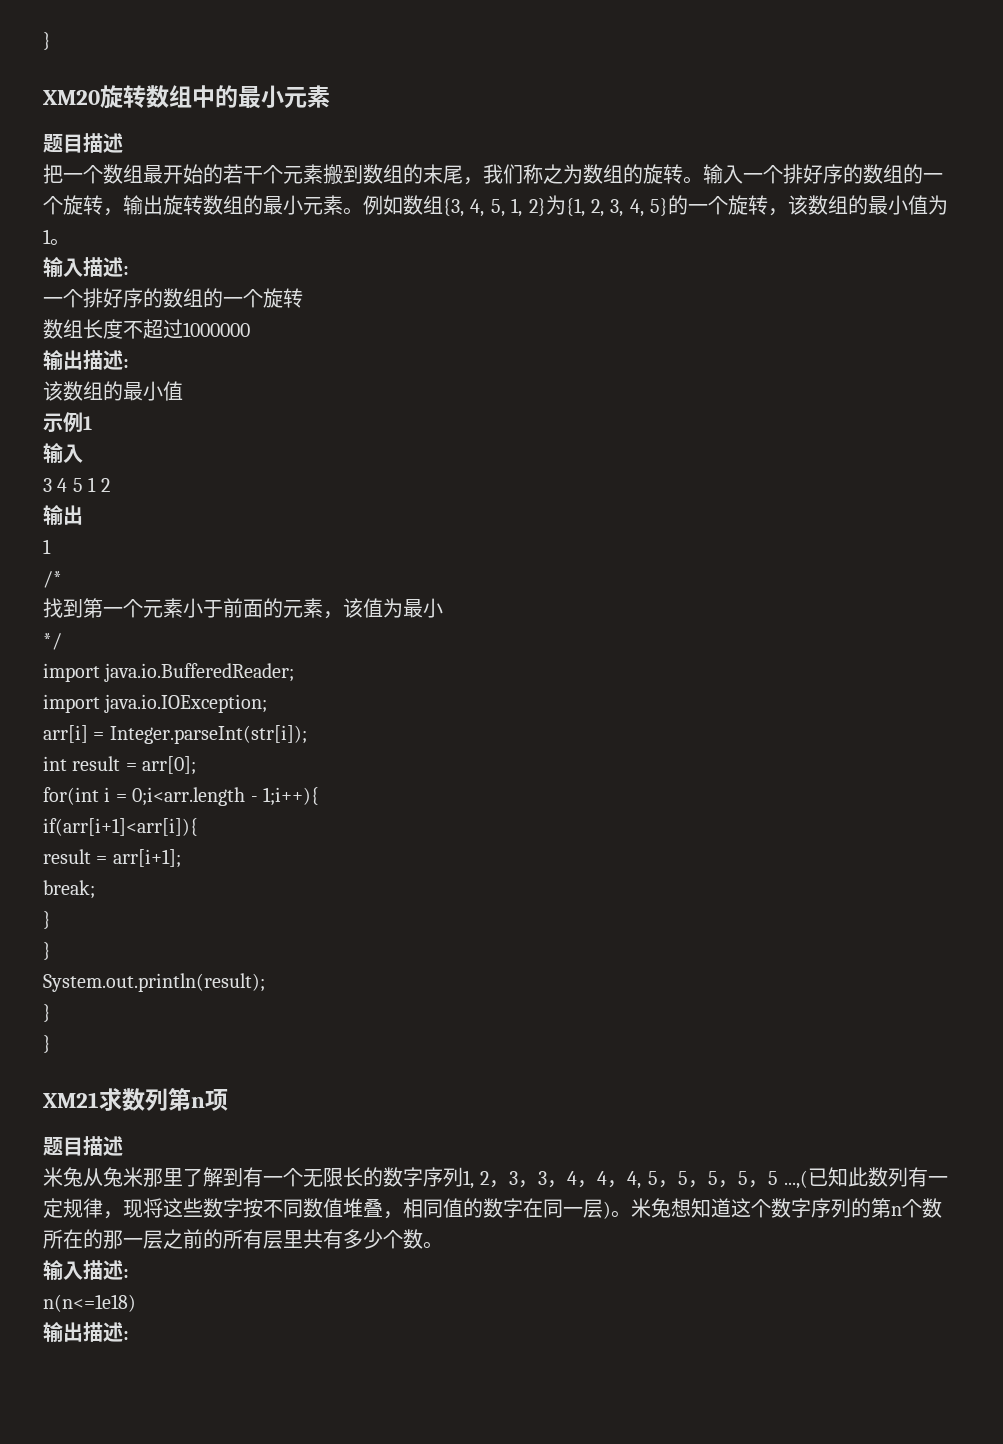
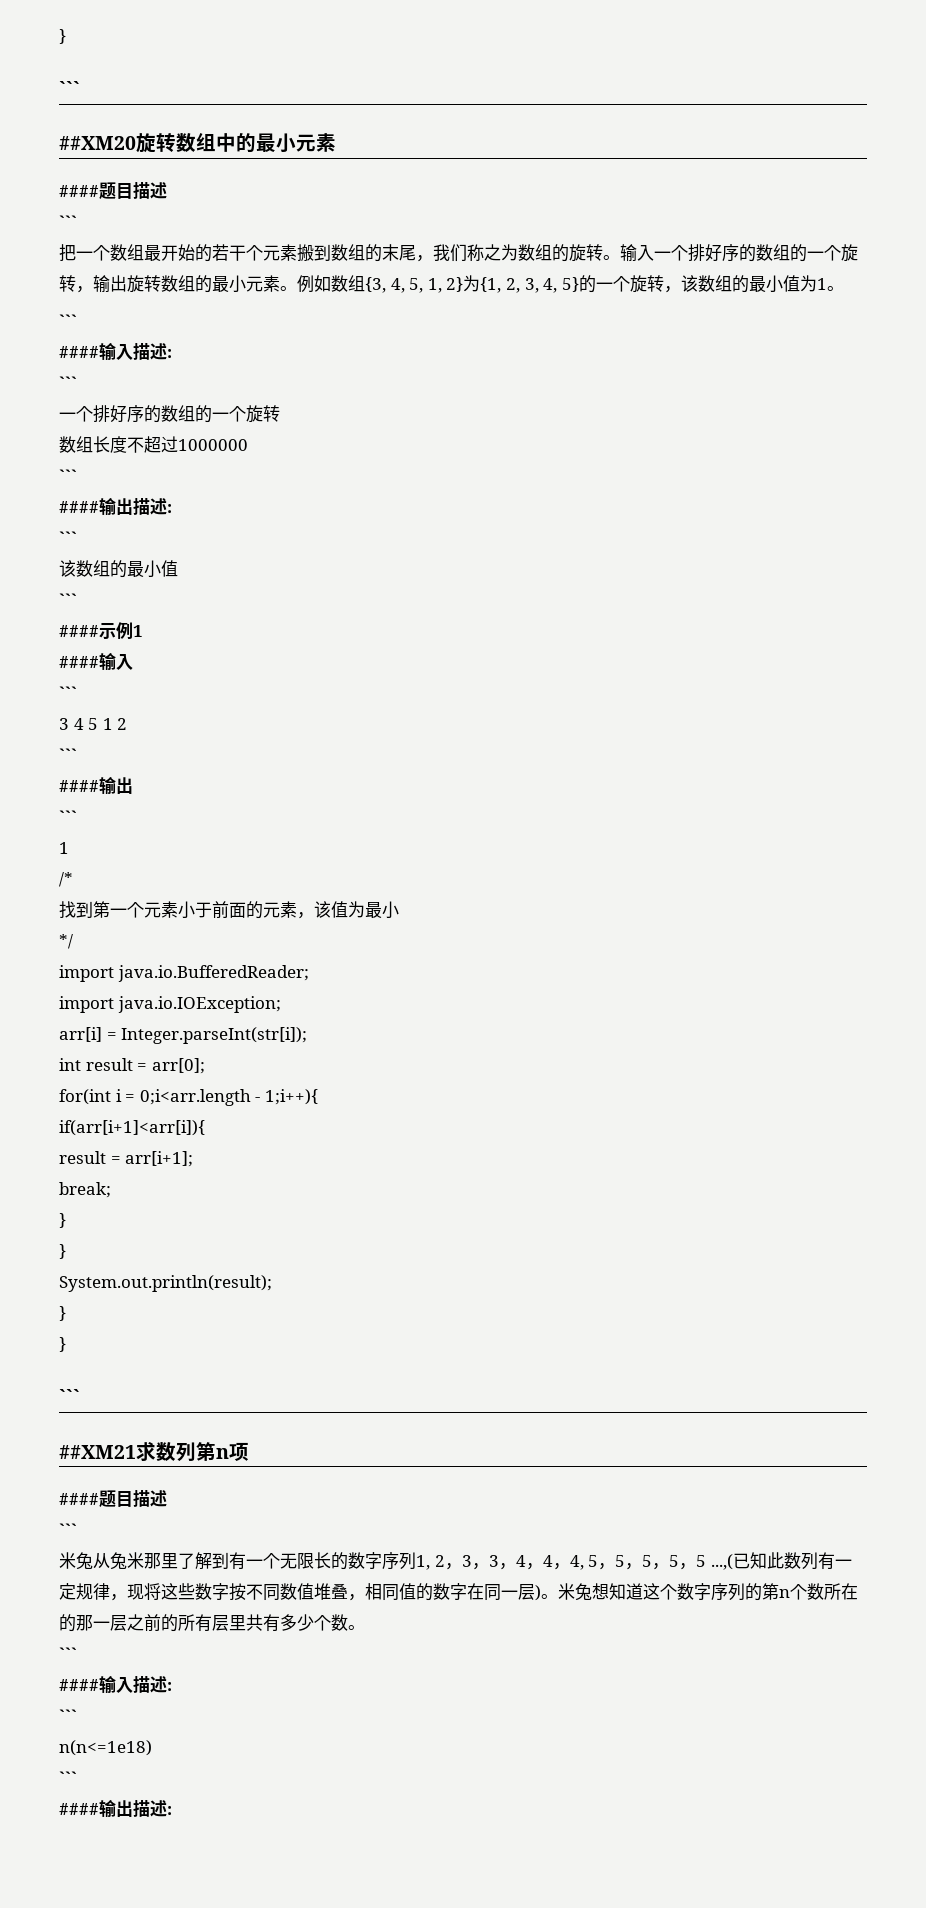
[43,32,51,50] [43,90,100,105] } // XM20 -> [59,29,66,44] [59,81,80,96] [59,136,136,150] } // ``` // ##XM20
[43,133,123,153] 题目描述 -> [59,182,167,199] [59,215,77,228] ####题目描述 // ```
[43,257,129,277] 输入描述: -> [59,314,77,327] [59,342,172,360] [59,376,77,389] ``` // ####输入描述: // ```
[43,350,129,370] 输出描述: -> [59,469,77,482] [59,497,172,515] [59,531,77,544] ``` // ####输出描述: // ```
(183, 391) none -> [59,593,77,606] [59,625,99,637] ``` // ####
[43,443,83,463] 输入 -> [59,652,133,670] [59,686,77,699] ####输入 // ```
[43,505,83,525] 输出 -> [59,748,77,761] [59,776,133,794] [59,810,77,823] ``` // ####输出 // ```
[43,1092,99,1108] XM21 -> [59,1389,80,1404] [59,1445,136,1459] ``` // ##XM21
[43,1136,123,1156] 题目描述 -> [59,1490,167,1507] [59,1523,77,1536] ####题目描述 // ```
[43,1260,129,1280] 输入描述: -> [59,1647,77,1660] [59,1675,172,1693] [59,1709,77,1722] ``` // ####输入描述: // ```
(136, 1303) none -> [59,1771,77,1784] [59,1803,99,1815] ``` // ####

